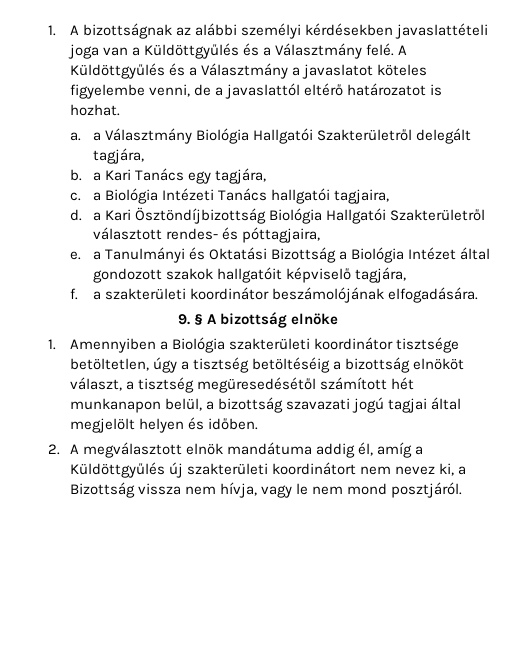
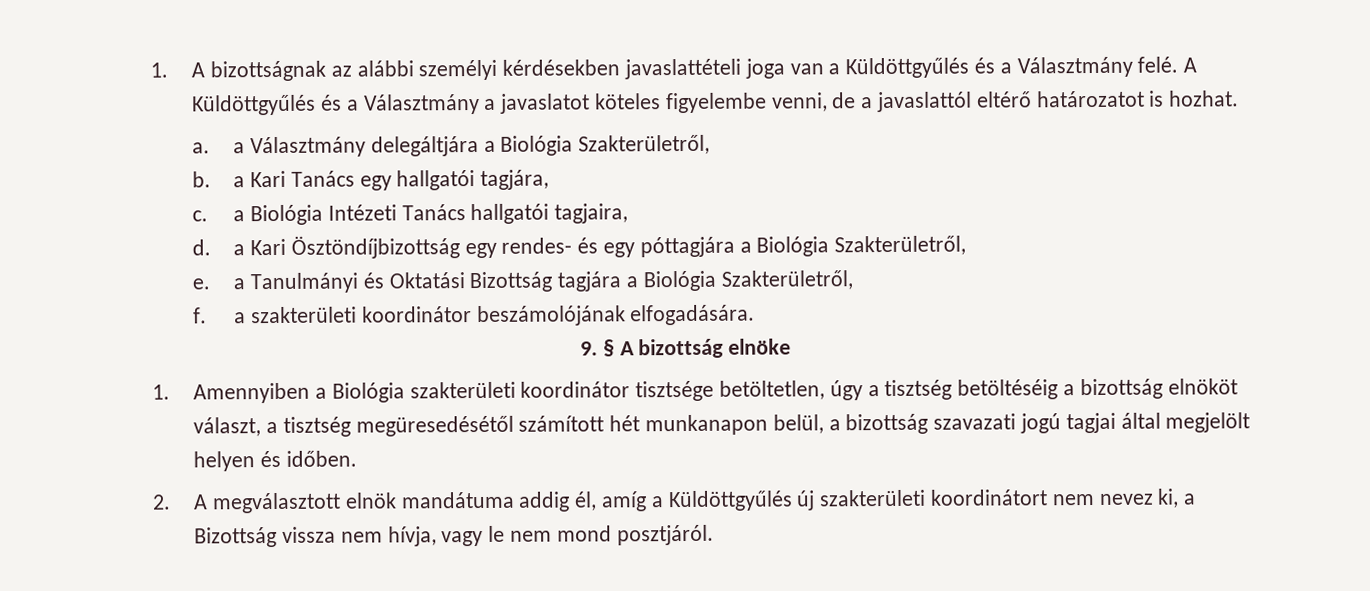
[195,128,471,144] [92,148,144,164] Biológia Hallgatói Szakterületről delegált tagjára, -> [370,134,711,157] delegáltjára a Biológia Szakterületről,
(211, 177) none -> [396,170,476,191] hallgatói
[268,208,485,224] [92,227,320,243] Biológia Hallgatói Szakterületről választott rendes- és póttagjaira, -> [464,235,967,259] egy rendes- és egy póttagjára a Biológia Szakterületről,
[338,247,490,263] [92,267,406,283] a Biológia Intézet által gondozott szakok hallgatóit képviselő tagjára, -> [557,270,853,292] tagjára a Biológia Szakterületről,

